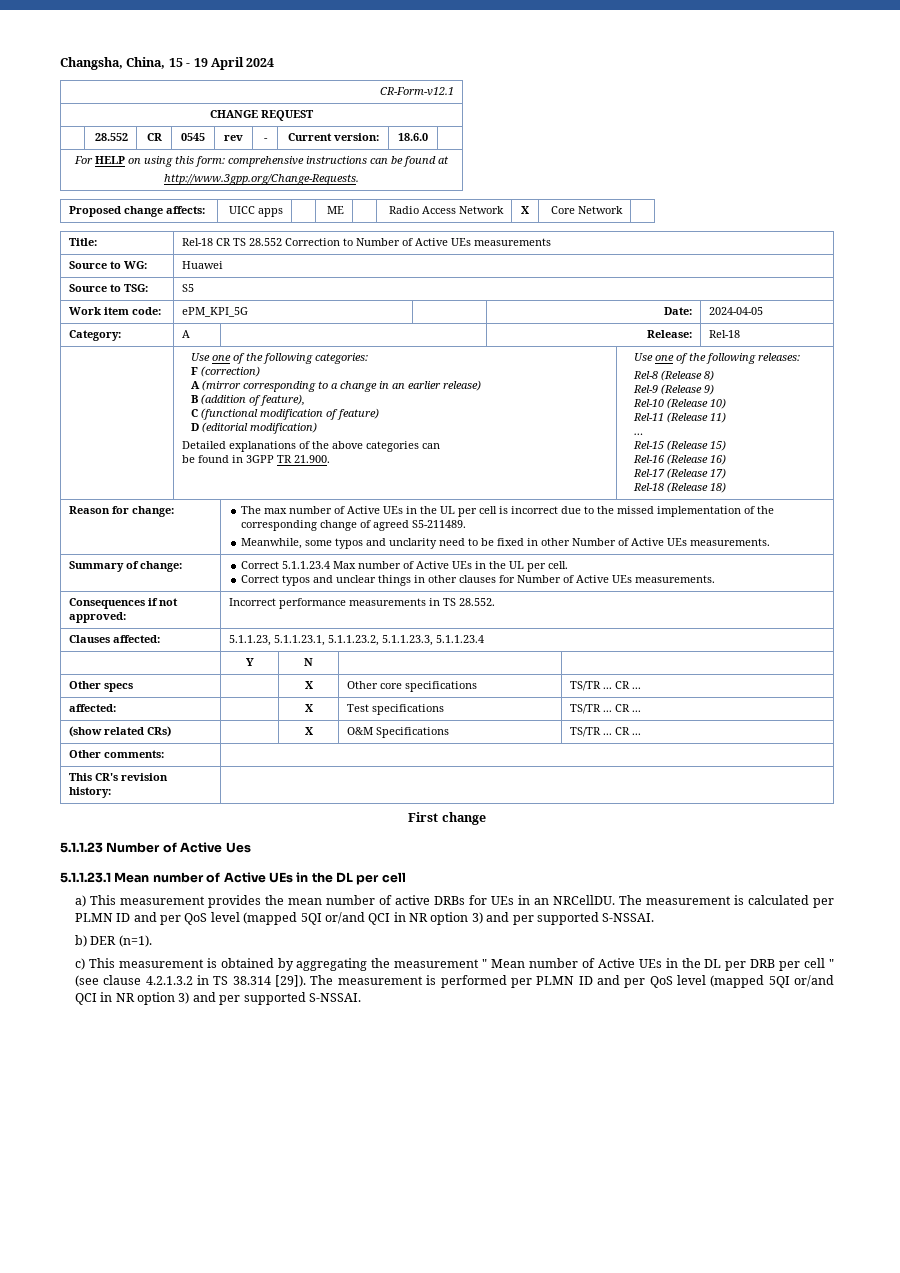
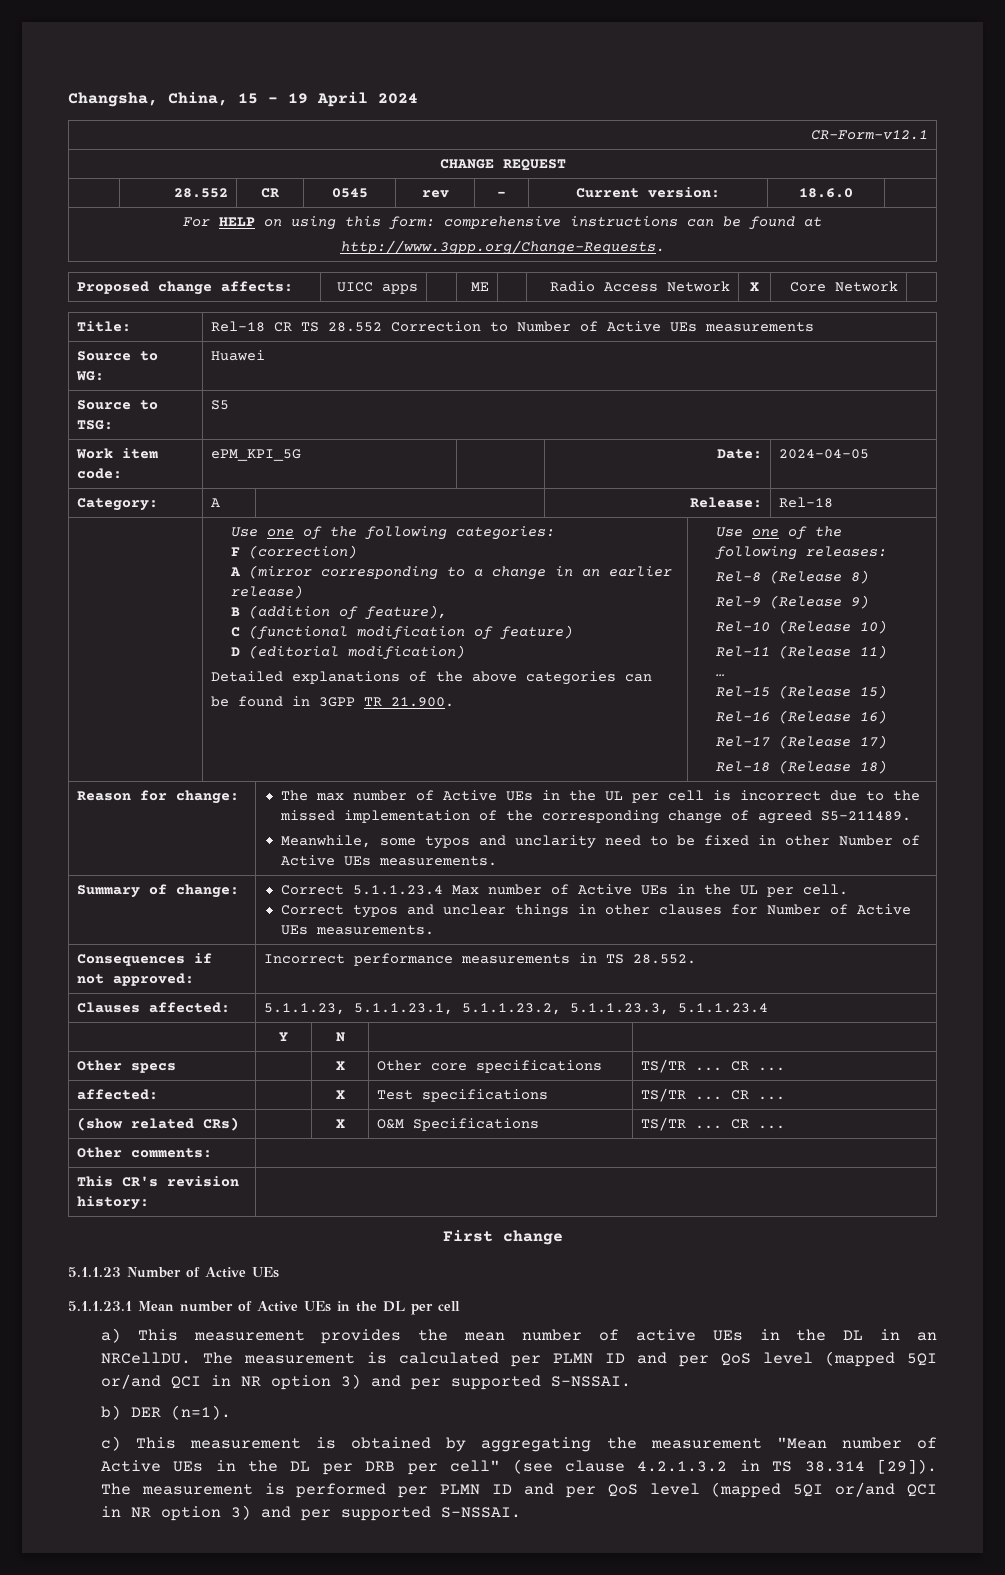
[225,842,251,853] Ues -> [252,1267,279,1278] UEs
[433,895,514,905] DRBs for UEs -> [712,1329,864,1341] UEs in the DL
[482,959,526,968] " Mean -> [776,1437,827,1449] "Mean
[804,958,834,968] cell " -> [450,1460,501,1472] cell"

